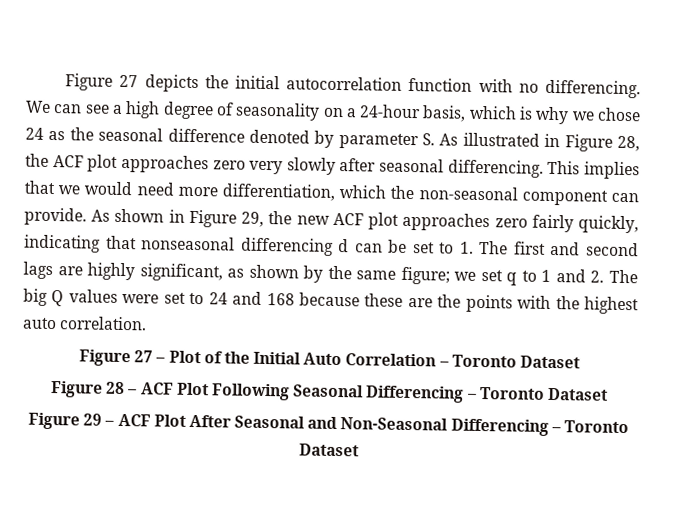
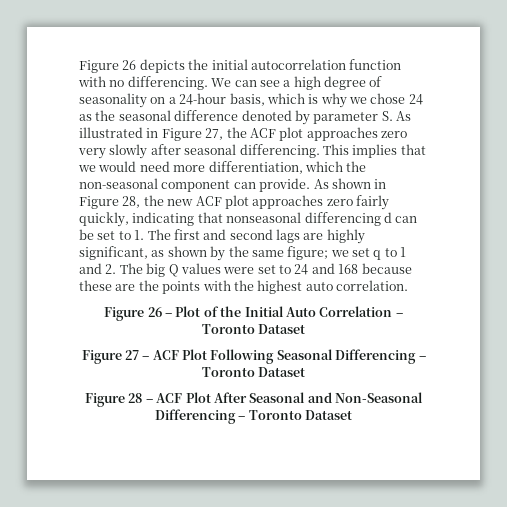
[65,73,139,91] Figure 27 -> [79,60,137,73] Figure 26
[616,135,640,152] 28, -> [205,128,224,140] 27,
[241,211,265,227] 29, -> [122,196,141,208] 28,
[134,350,154,363] 27 -> [147,307,162,317] 26
[106,381,126,395] 28 -> [124,350,139,360] 27
[83,413,103,426] 29 -> [128,393,143,403] 28

